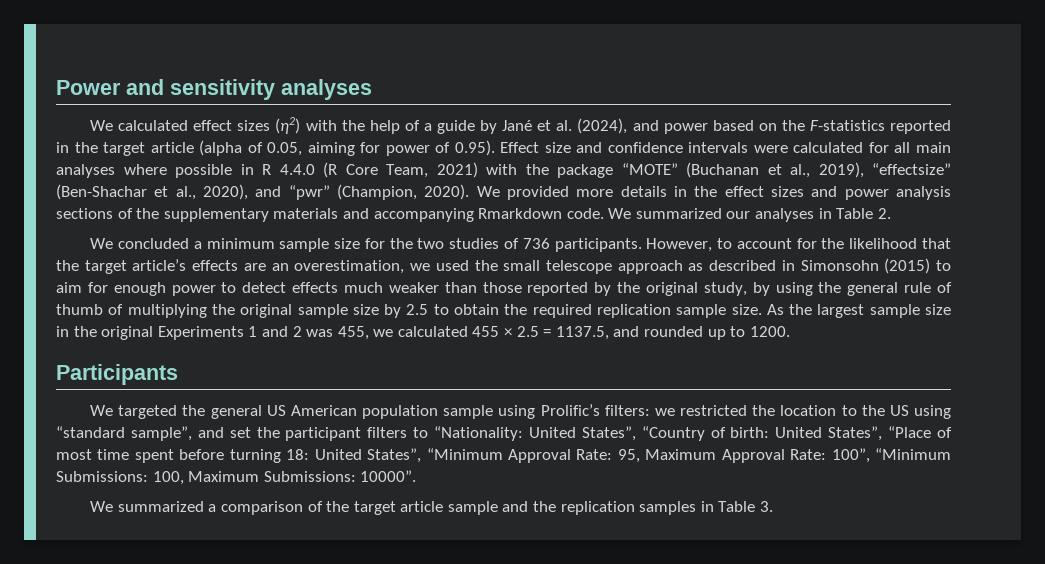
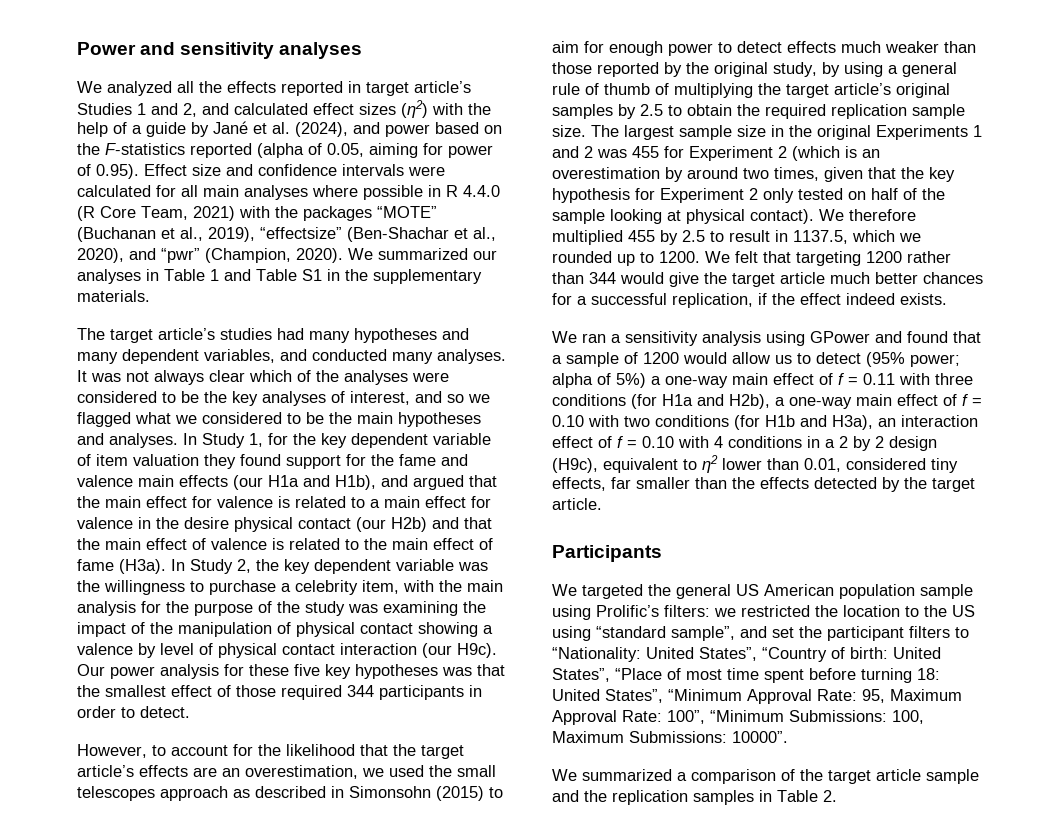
(114, 125) none -> [107,81,471,96] [77,103,229,117] analyzed all the effects reported in target article’s Studies 1 and 2, and
[56,142,194,156] in the target article -> (252, 150) none
[557,164,613,178] package -> [303,206,372,221] packages
[506,186,952,200] [56,208,632,222] provided more details in the effect sizes and power analysis sections of the supplementary materials and accompanying Rmarkdown code. We -> (373, 254) none
[877,208,891,219] [90,238,642,252] 2. // We concluded a minimum sample size for the two studies of 736 participants. -> [210,269,482,284] [77,290,150,302] [77,328,469,343] [77,349,506,364] [77,370,449,385] [77,391,490,406] [77,412,481,427] [77,433,491,448] [77,454,468,469] [77,475,497,490] [77,496,491,508] [77,517,492,532] [77,538,493,550] [77,559,488,574] [77,580,503,595] [77,601,486,616] [77,622,493,637] [77,643,497,658] [77,664,505,679] [77,685,482,700] [77,706,190,718] 1 and Table S1 in the supplementary materials. // The target article’s studies had many hypotheses and many dependent variables, and conducted many analyses. It was not always clear which of the analyses were considered to be the key analyses of interest, and so we flagged what we considered to be the main hypotheses and analyses. In Study 1, for the key dependent variable of item valuation they found support for the fame and valence main effects (our H1a and H1b), and argued that the main effect for valence is related to a main effect for valence in the desire physical contact (our H2b) and that the main effect of valence is related to the main effect of fame (H3a). In Study 2, the key dependent variable was the willingness to purchase a celebrity item, with the main analysis for the purpose of the study was examining the impact of the manipulation of physical contact showing a valence by level of physical contact interaction (our H9c). Our power analysis for these five key hypotheses was that the smallest effect of those required 344 participants in order to detect. //
[545,260,612,274] telescope -> [77,786,155,801] telescopes
[818,282,842,293] the -> [888,65,898,74] a
[240,304,379,318] original sample size -> [786,83,950,98] [552,104,613,119] target article’s original samples
[766,304,813,315] As the -> [591,125,619,137] The
[337,326,790,340] 455, we calculated 455 × 2.5 = 1137.5, and rounded up to 1200. -> [632,146,880,161] [552,167,955,182] [552,188,945,203] [552,209,916,224] [552,230,921,245] [552,251,951,266] [552,272,983,287] [552,293,947,308] [552,331,981,346] [552,352,960,367] [552,373,973,388] [552,394,982,409] [552,415,978,430] [552,436,937,451] [552,455,958,473] [552,477,975,492] [552,498,602,510] 455 for Experiment 2 (which is an overestimation by around two times, given that the key hypothesis for Experiment 2 only tested on half of the sample looking at physical contact). We therefore multiplied 455 by 2.5 to result in 1137.5, which we rounded up to 1200. We felt that targeting 1200 rather than 344 would give the target article much better chances for a successful replication, if the effect indeed exists. // We ran a sensitivity analysis using GPower and found that a sample of 1200 would allow us to detect (95% power; alpha of 5%) a one-way main effect of f = 0.11 with three conditions (for H1a and H2b), a one-way main effect of f = 0.10 with two conditions (for H1b and H3a), an interaction effect of f = 0.10 with 4 conditions in a 2 by 2 design (H9c), equivalent to η2 lower than 0.01, considered tiny effects, far smaller than the effects detected by the target article.
[760,501,774,512] 3. -> [823,790,837,802] 2.

